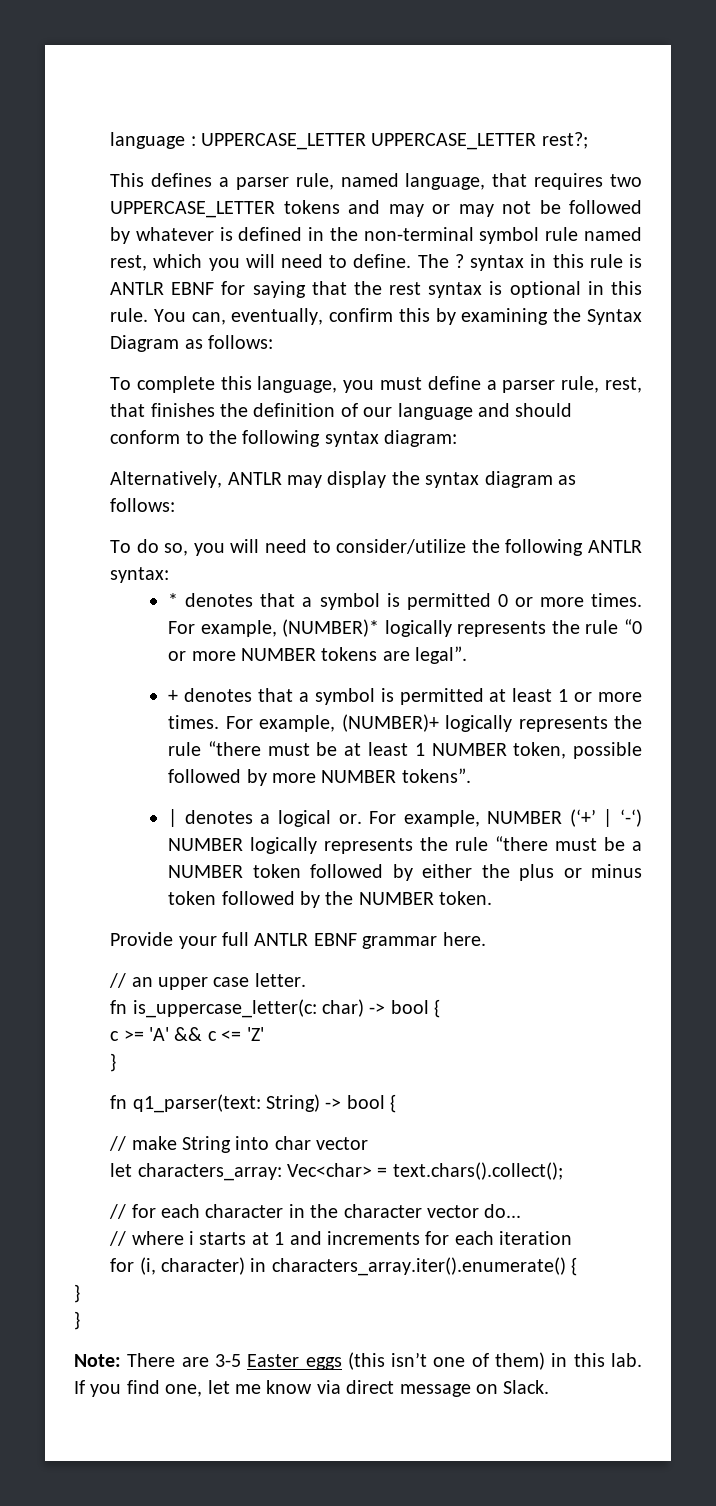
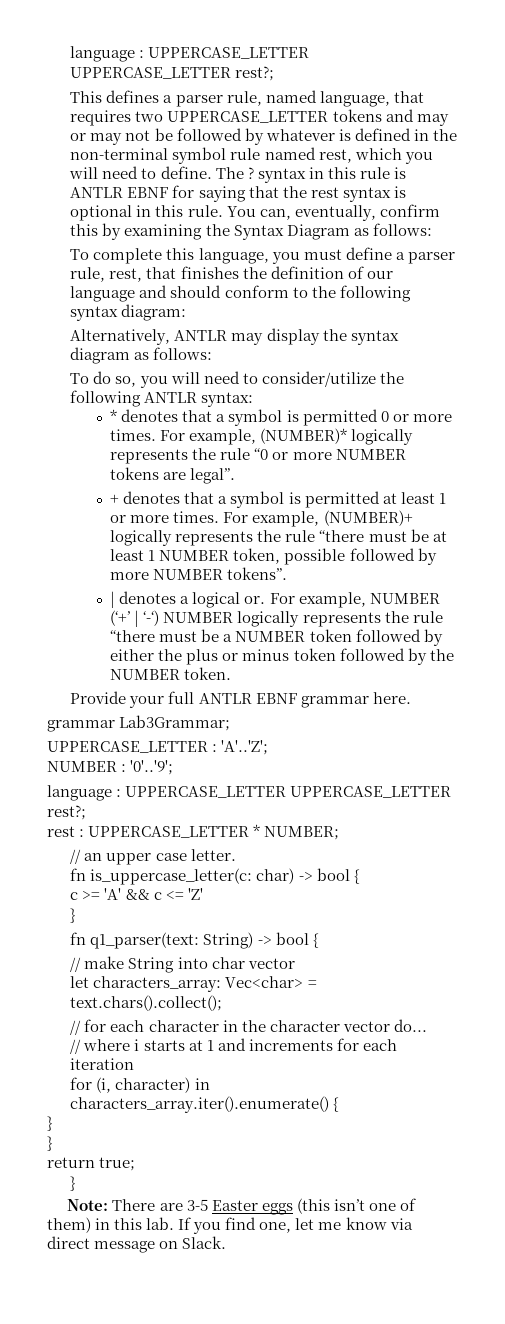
(486, 939) none -> [47,715,231,732] [47,740,269,755] [47,760,174,775] [47,785,452,801] [47,805,86,820] [47,824,340,840] // grammar Lab3Grammar; // UPPERCASE_LETTER : 'A'..'Z'; // NUMBER : '0'..'9'; // language : UPPERCASE_LETTER UPPERCASE_LETTER rest?; // rest : UPPERCASE_LETTER * NUMBER;
(80, 1320) none -> [47,1157,136,1171] [70,1176,77,1191] // return true; // }

